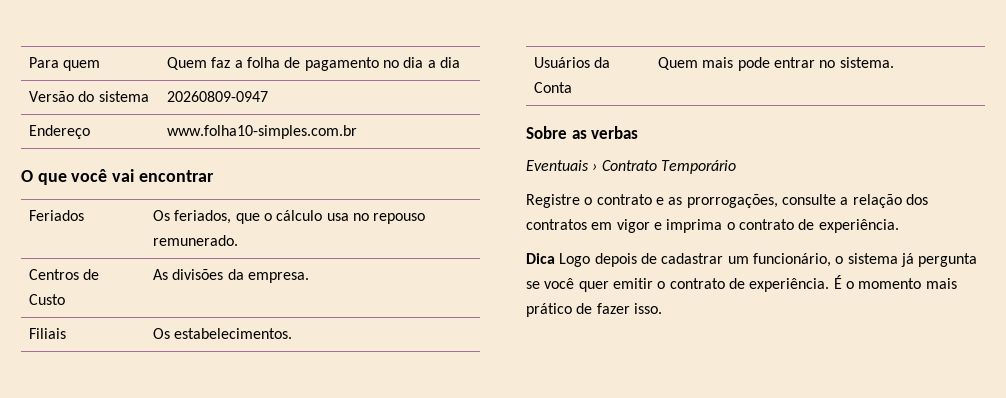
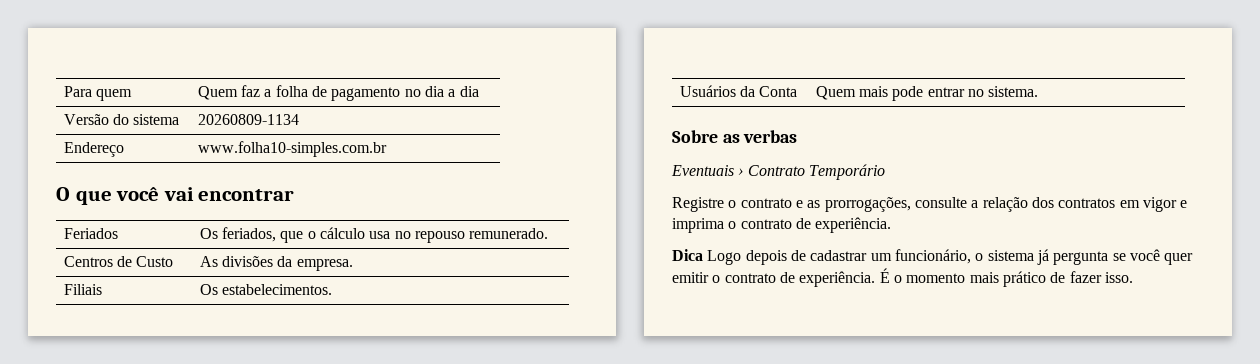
[167,91,269,102] 20260809-0947 -> [197,114,299,125] 20260809-1134

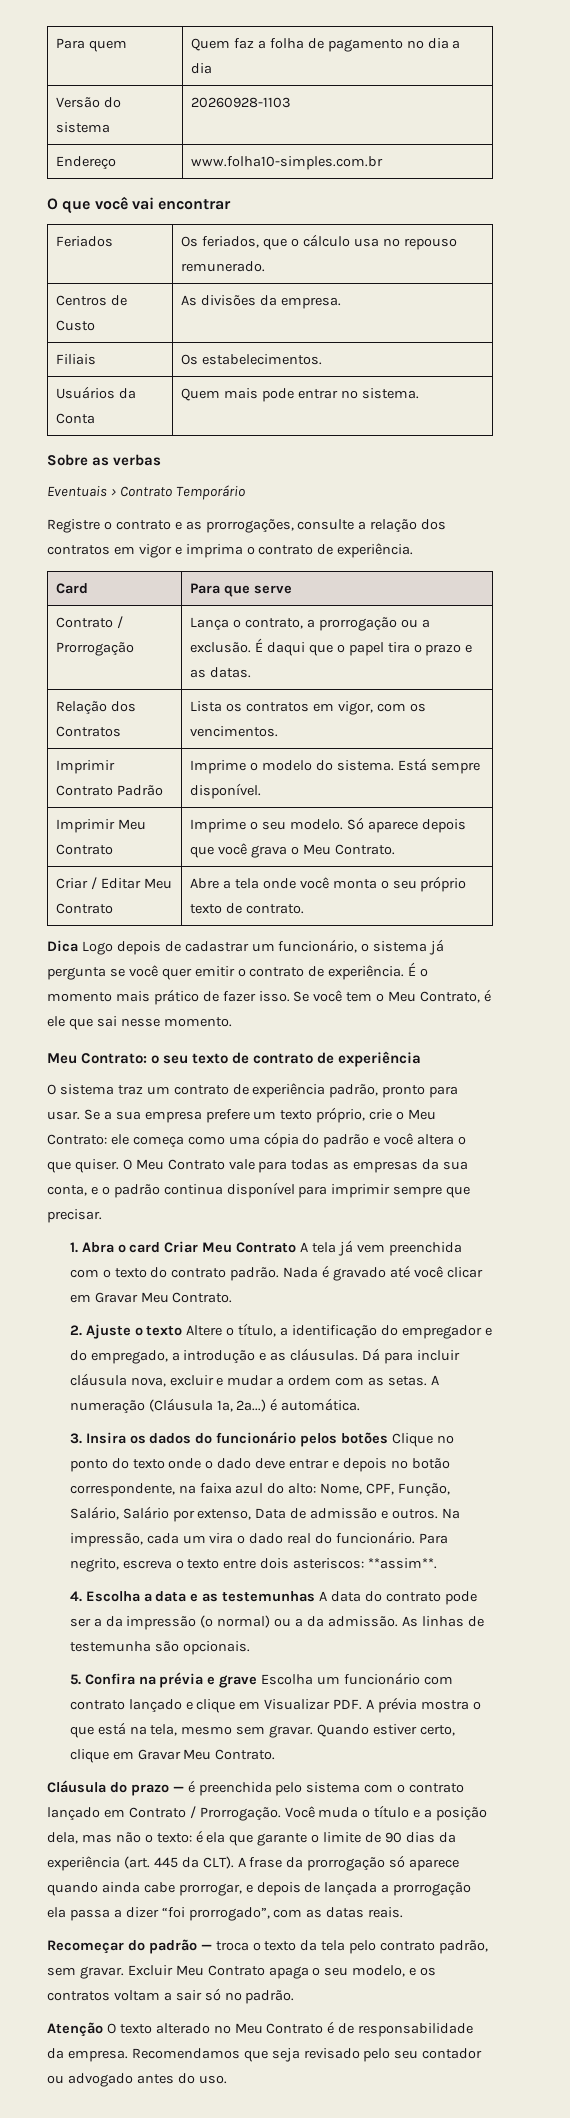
[197,114,299,125] 20260809-1134 -> [191,97,292,108] 20260928-1103
(892, 225) none -> [56,583,89,594] [190,583,292,597] [56,616,124,629] [56,642,135,656] [190,617,430,631] [190,638,473,656] [190,667,252,678] [56,701,137,715] [56,726,122,737] [190,701,426,715] [190,726,279,737] [56,760,116,774] [56,785,164,796] [190,758,480,774] [190,783,262,799] [56,819,147,833] [56,844,114,855] [190,817,466,833] [190,843,395,858] [56,877,172,890] [56,903,114,914] [190,876,467,892] [190,903,304,914] // Card | Para que serve // Contrato / Prorrogação | Lança o contrato, a prorrogação ou a exclusão. É daqui que o papel tira o prazo e as datas. // Relação dos Contratos | Lista os contratos em vigor, com os vencimentos. // Imprimir Contrato Padrão | Imprime o modelo do sistema. Está sempre disponível. // Imprimir Meu Contrato | Imprime o seu modelo. Só aparece depois que você grava o Meu Contrato. // Criar / Editar Meu Contrato | Abre a tela onde você monta o seu próprio texto de contrato.
(1133, 277) none -> [293,989,491,1003] [47,1016,232,1030] [47,1051,422,1067] [47,1083,459,1098] [47,1107,437,1123] [47,1132,467,1148] [47,1159,469,1173] [47,1182,471,1198] [47,1209,102,1223] [69,1240,462,1256] [69,1265,483,1281] [69,1292,233,1303] [69,1323,492,1339] [69,1348,460,1364] [69,1373,439,1387] [69,1398,361,1414] [69,1431,454,1447] [69,1458,450,1472] [69,1483,451,1497] [69,1506,460,1522] [69,1531,448,1547] [69,1558,438,1572] [69,1591,477,1605] [69,1615,484,1630] [69,1641,250,1655] [69,1672,453,1688] [69,1697,481,1713] [69,1722,455,1738] [69,1749,276,1763] [47,1780,465,1796] [47,1805,488,1821] [47,1830,456,1846] [47,1855,460,1871] [47,1882,472,1896] [47,1907,404,1921] [47,1939,489,1954] [47,1965,437,1979] [47,1988,295,2004] [47,2021,474,2037] [47,2048,483,2062] [47,2073,227,2087] Se você tem o Meu Contrato, é ele que sai nesse momento. // Meu Contrato: o seu texto de contrato de experiência // O sistema traz um contrato de experiência padrão, pronto para usar. Se a sua empresa prefere um texto próprio, crie o Meu Contrato: ele começa como uma cópia do padrão e você altera o que quiser. O Meu Contrato vale para todas as empresas da sua conta, e o padrão continua disponível para imprimir sempre que precisar. // 1. Abra o card Criar Meu Contrato A tela já vem preenchida com o texto do contrato padrão. Nada é gravado até você clicar em Gravar Meu Contrato. // 2. Ajuste o texto Altere o título, a identificação do empregador e do empregado, a introdução e as cláusulas. Dá para incluir cláusula nova, excluir e mudar a ordem com as setas. A numeração (Cláusula 1ª, 2ª...) é automática. // 3. Insira os dados do funcionário pelos botões Clique no ponto do texto onde o dado deve entrar e depois no botão correspondente, na faixa azul do alto: Nome, CPF, Função, Salário, Salário por extenso, Data de admissão e outros. Na impressão, cada um vira o dado real do funcionário. Para negrito, escreva o texto entre dois asteriscos: **assim**. // 4. Escolha a data e as testemunhas A data do contrato pode ser a da impressão (o normal) ou a da admissão. As linhas de testemunha são opcionais. // 5. Confira na prévia e grave Escolha um funcionário com contrato lançado e clique em Visualizar PDF. A prévia mostra o que está na tela, mesmo sem gravar. Quando estiver certo, clique em Gravar Meu Contrato. // Cláusula do prazo — é preenchida pelo sistema com o contrato lançado em Contrato / Prorrogação. Você muda o título e a posição dela, mas não o texto: é ela que garante o limite de 90 dias da experiência (art. 445 da CLT). A frase da prorrogação só aparece quando ainda cabe prorrogar, e depois de lançada a prorrogação ela passa a dizer “foi prorrogado”, com as datas reais. // Recomeçar do padrão — troca o texto da tela pelo contrato padrão, sem gravar. Excluir Meu Contrato apaga o seu modelo, e os contratos voltam a sair só no padrão. // Atenção O texto alterado no Meu Contrato é de responsabilidade da empresa. Recomendamos que seja revisado pelo seu contador ou advogado antes do uso.

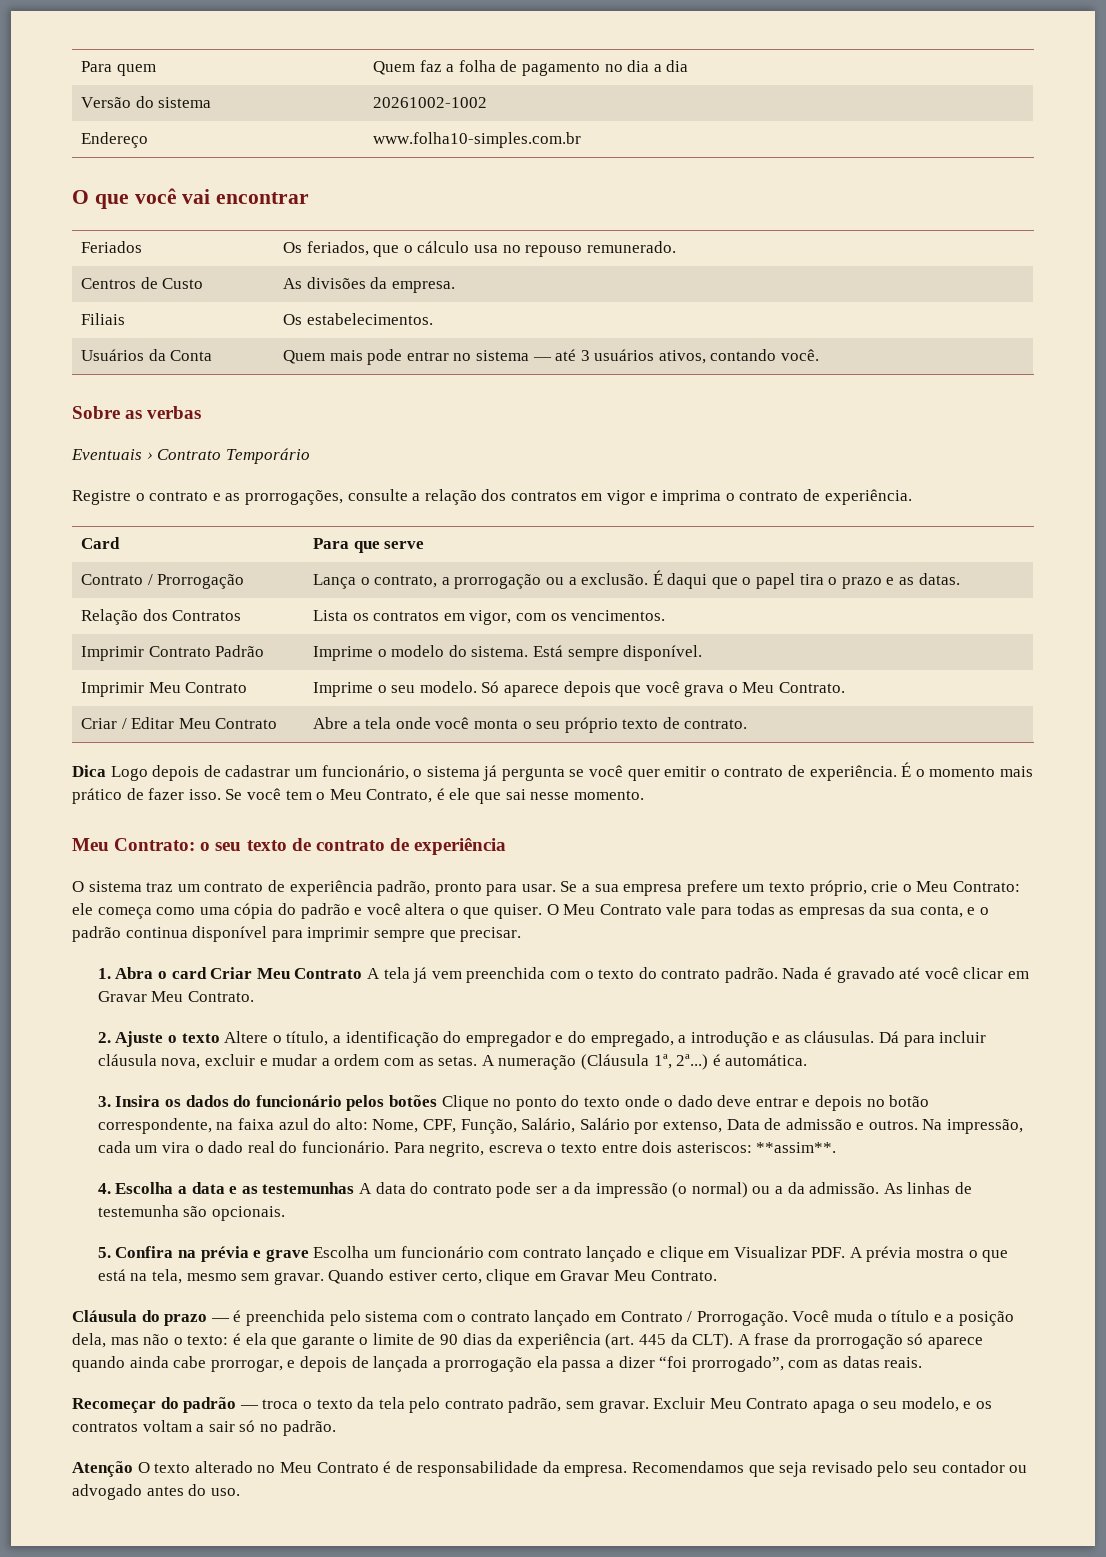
[191,97,292,108] 20260928-1103 -> [372,97,487,108] 20261002-1002
[361,388,419,399] sistema. -> [475,349,820,364] sistema — até 3 usuários ativos, contando você.

